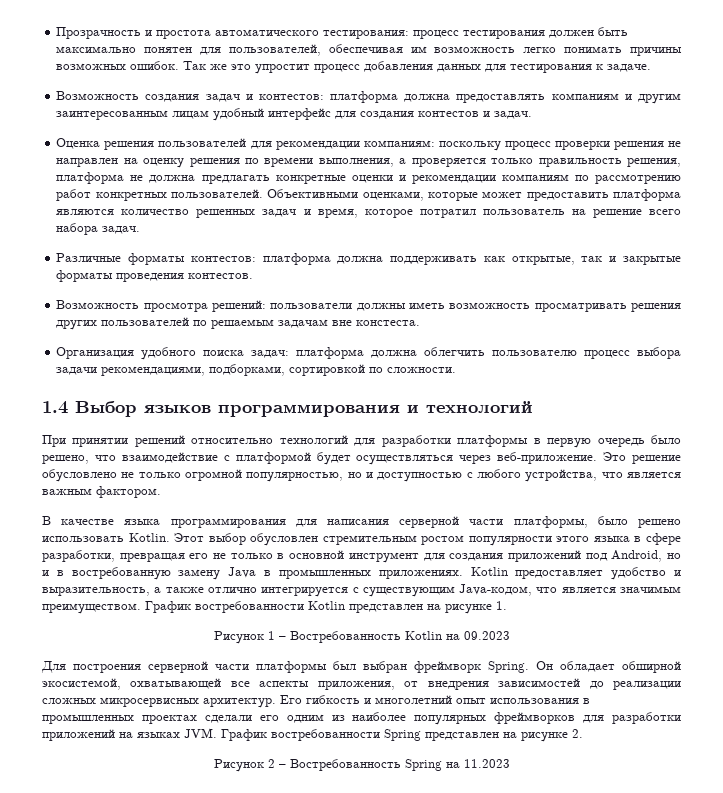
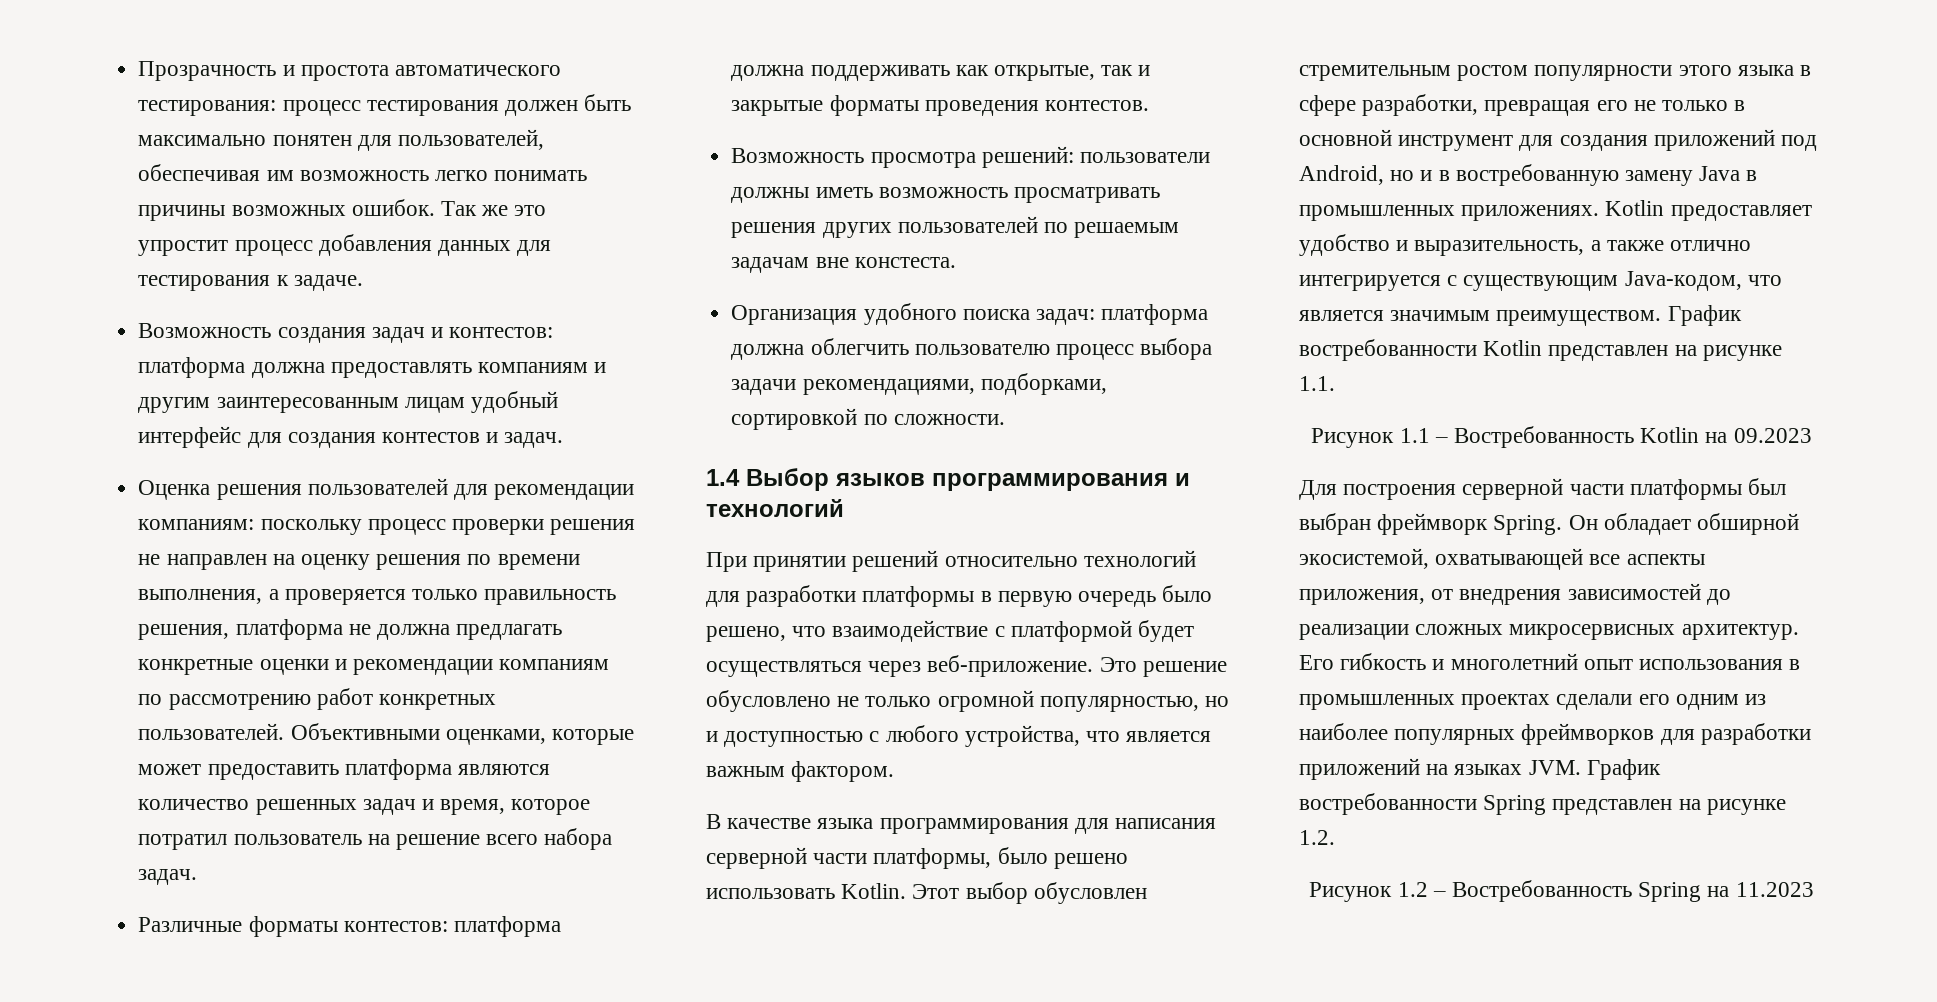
[496,601,507,610] [213,631,275,644] 1. // Рисунок 1 -> [1299,376,1335,391] [1311,428,1430,448] 1.1. // Рисунок 1.1
[572,729,583,738] [213,759,275,772] 2. // Рисунок 2 -> [1299,830,1335,845] [1309,882,1428,902] 1.2. // Рисунок 1.2

